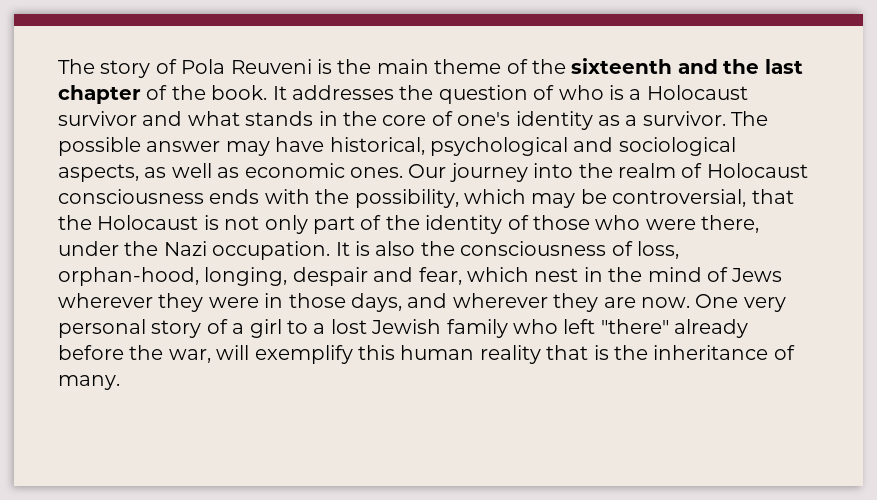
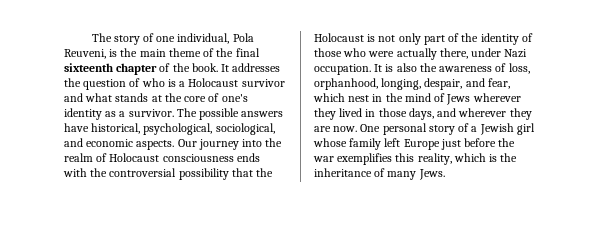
[181,59,312,74] Pola Reuveni -> [156,33,254,44] [64,49,106,59] one individual, Pola Reuveni,
[571,58,803,74] sixteenth and the last -> [235,48,260,57] [64,63,113,72] final sixteenth
[318,111,338,126] in -> [151,95,162,102] at
[146,137,736,156] [58,163,403,182] answer may have historical, psychological and sociological aspects, as well as economic ones. -> [241,111,284,117] [64,123,275,135] [64,138,175,150] answers have historical, psychological, sociological, and economic aspects.
[354,189,747,208] possibility, which may be controversial, -> [109,168,229,180] controversial possibility
(696, 224) none -> [396,48,437,60] actually
[124,241,159,256] the -> (502, 52) none
[460,241,607,256] consciousness -> [439,66,493,72] awareness
[58,267,368,286] orphan-hood, longing, despair -> [314,78,463,90] orphanhood, longing, despair,
[208,297,259,308] were -> [339,108,363,117] lived
[743,297,786,312] very -> (381, 128) none
[249,319,749,338] [58,345,589,364] girl to a lost Jewish family who left "there" already before the war, will exemplify this human reality that -> [479,123,535,135] [313,138,516,150] [313,153,486,165] Jewish girl whose family left Europe just before the war exemplifies this reality, which
[58,375,120,390] many. -> [387,169,445,180] many Jews.

